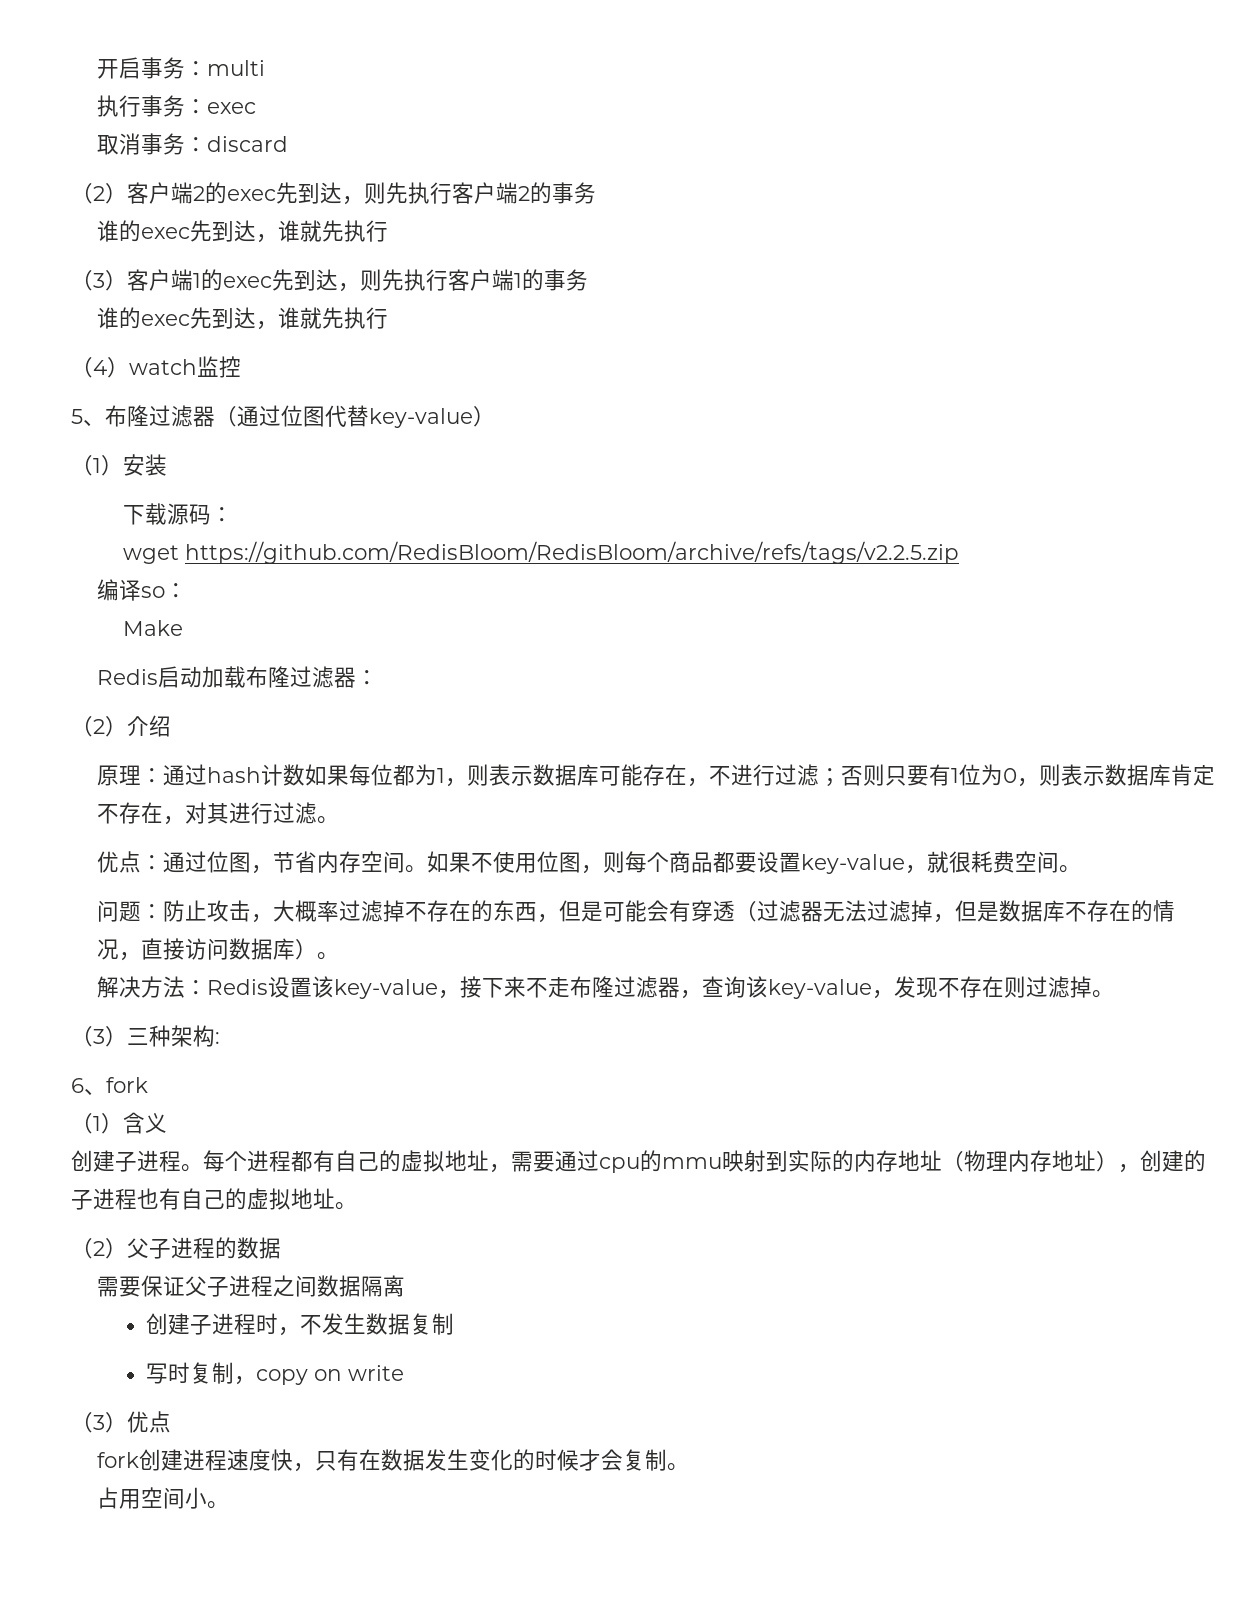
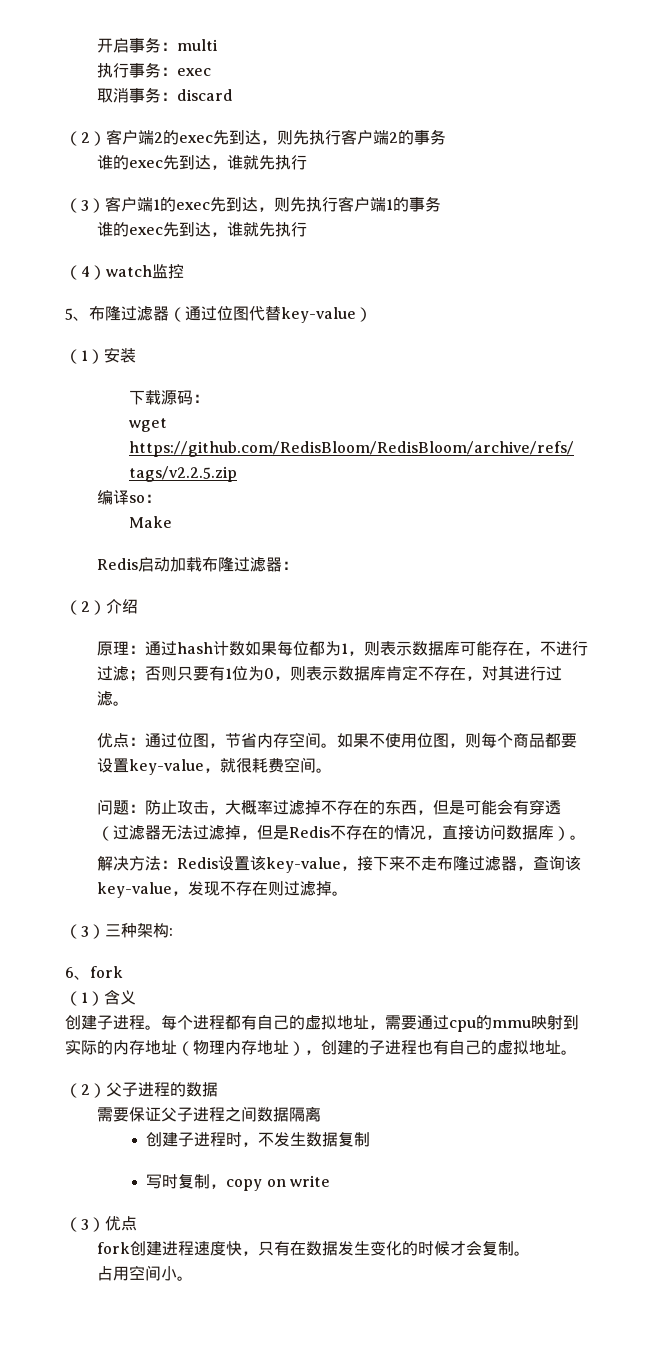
[998,900,1065,922] 数据库 -> [288,826,330,838] Redis

